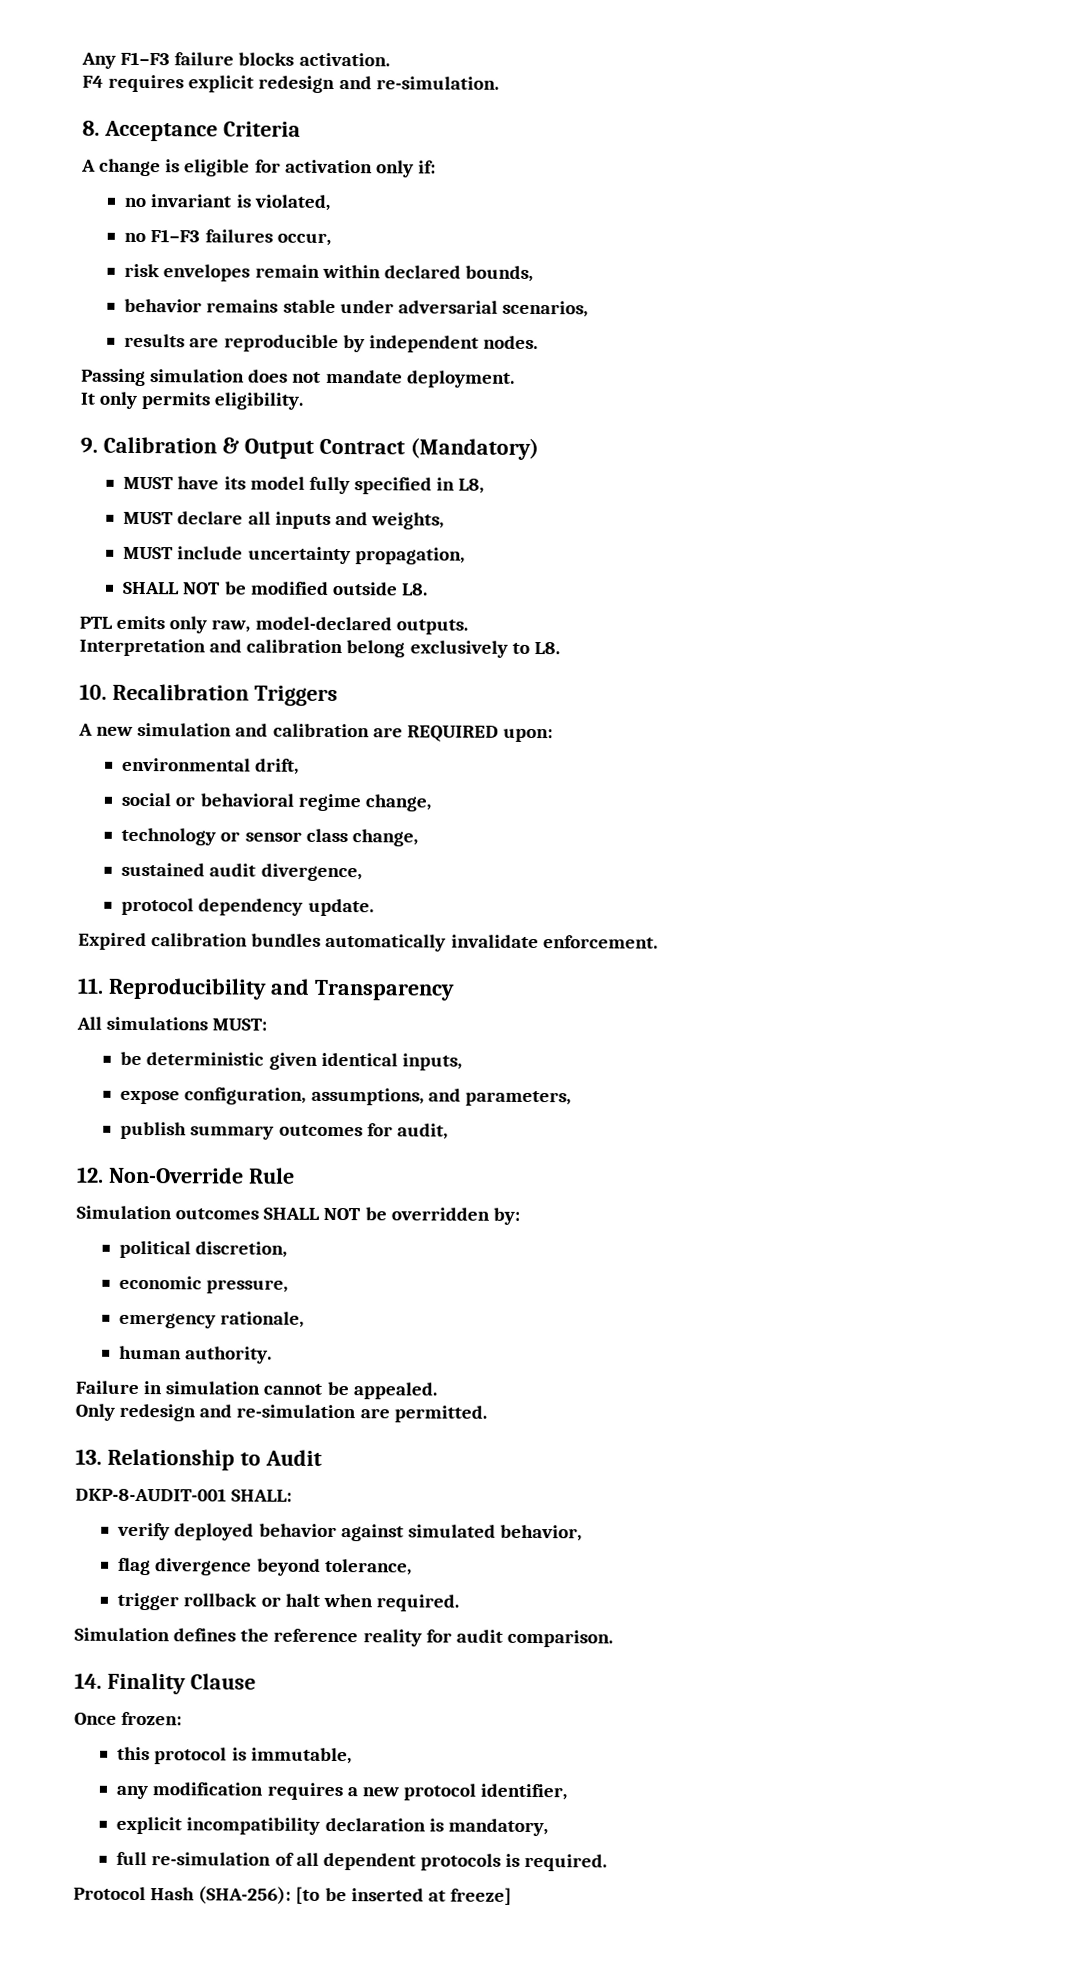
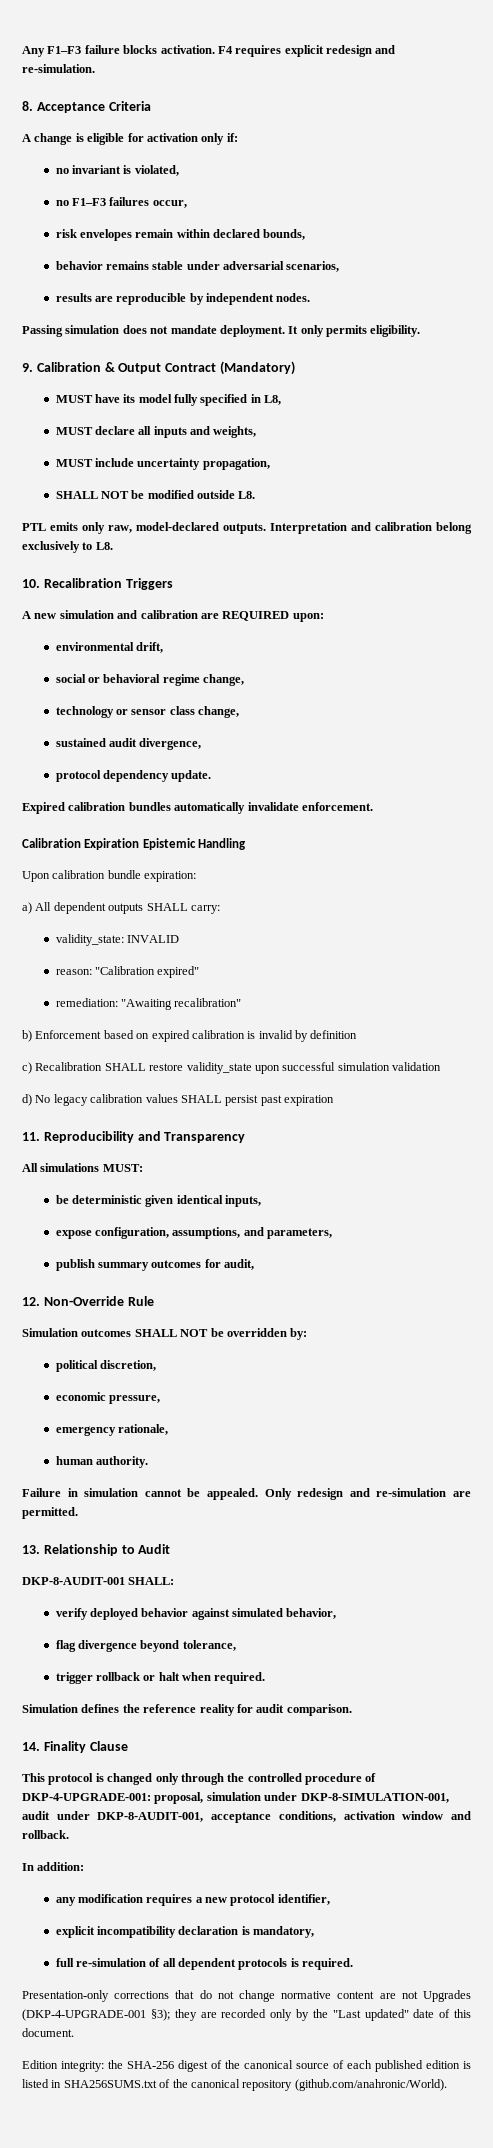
(390, 59) // -> (215, 49) none
(515, 379) // -> (285, 331) none
(468, 627) // -> (266, 528) none
(658, 942) none -> [22,838,247,850] [22,870,197,882] [22,902,220,914] [55,934,179,946] [55,966,200,978] [55,998,242,1010] [22,1030,358,1042] [22,1062,441,1074] [22,1094,334,1106] // Calibration Expiration Epistemic Handling // Upon calibration bundle expiration: // a) All dependent outputs SHALL carry: // validity_state: INVALID // reason: "Calibration expired" // remediation: "Awaiting recalibration" // b) Enforcement based on expired calibration is invalid by definition // c) Recalibration SHALL restore validity_state upon successful simulation validation // d) No legacy calibration values SHALL persist past expiration
(437, 1391) // -> (258, 1494) none
[74,1711,183,1726] [117,1746,352,1765] Once frozen: // this protocol is immutable, -> [22,1773,377,1785] [22,1792,449,1804] [22,1811,472,1823] [22,1830,69,1839] [22,1862,85,1871] This protocol is changed only through the controlled procedure of DKP-4-UPGRADE-001: proposal, simulation under DKP-8-SIMULATION-001, audit under DKP-8-AUDIT-001, acceptance conditions, activation window and rollback. // In addition:
[73,1886,512,1905] Protocol Hash (SHA-256): [to be inserted at freeze] -> [22,1990,471,2002] [22,2009,471,2021] [22,2028,74,2037] [22,2060,471,2072] [22,2079,447,2091] Presentation-only corrections that do not change normative content are not Upgrades (DKP-4-UPGRADE-001 §3); they are recorded only by the "Last updated" date of this document. // Edition integrity: the SHA-256 digest of the canonical source of each published edition is listed in SHA256SUMS.txt of the canonical repository (github.com/anahronic/World).

